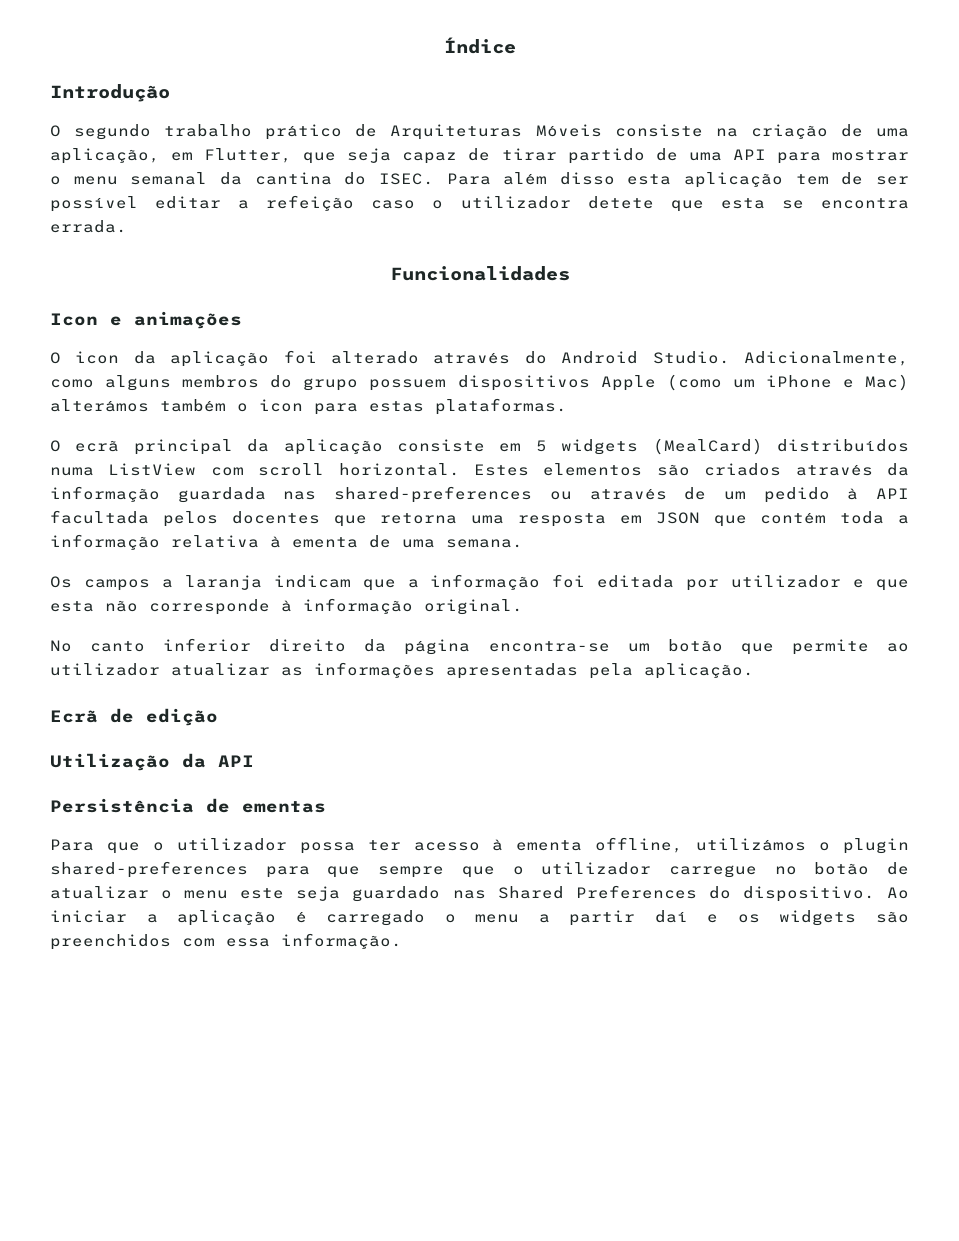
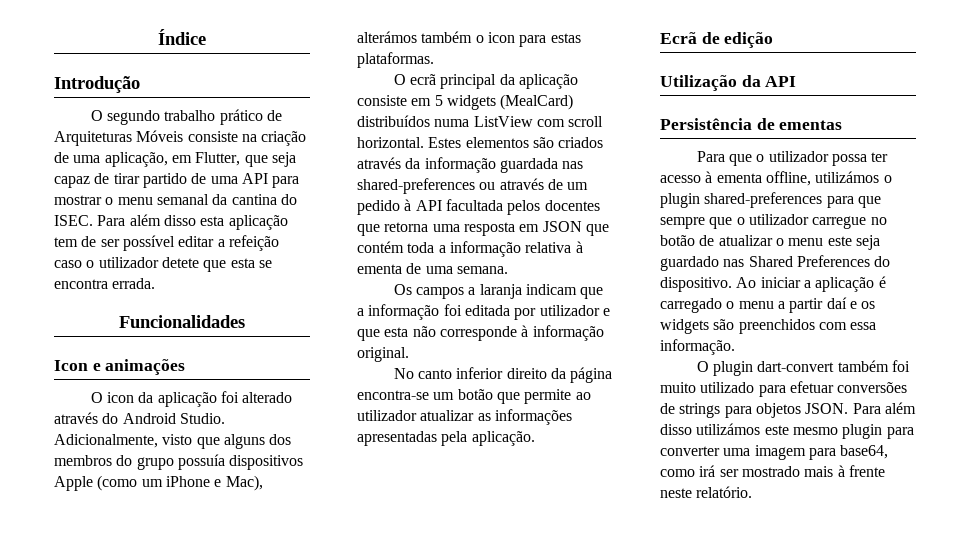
[50,375,172,391] como alguns -> [162,434,292,449] visto que alguns dos
[369,379,447,391] possuem -> [177,454,225,470] possuía
[865,374,910,391] Mac) -> [225,475,263,491] Mac),
(402, 941) none -> [696,360,911,376] [660,381,908,397] [660,402,916,418] [660,423,914,439] [660,445,889,460] [660,465,885,477] [660,486,753,498] // O plugin dart-convert também foi muito utilizado para efetuar conversões de strings para objetos JSON. Para além disso utilizámos este mesmo plugin para converter uma imagem para base64, como irá ser mostrado mais à frente neste relatório.

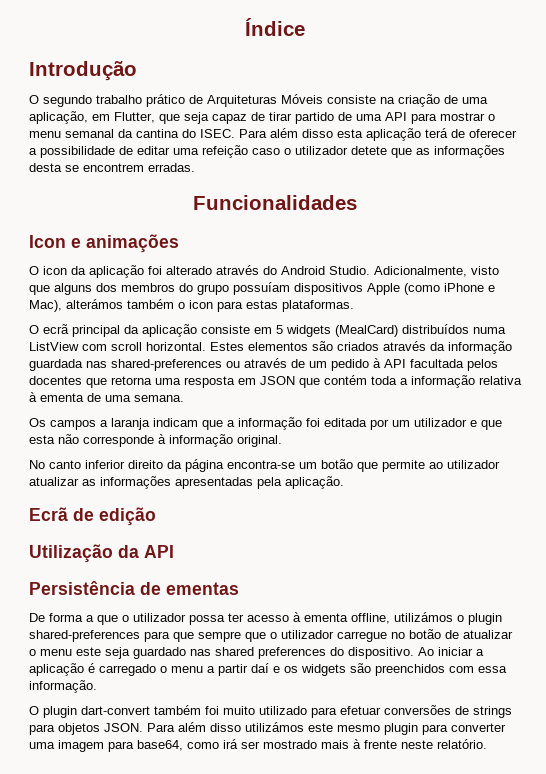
[54,235,225,251] tem de ser possível editar a -> [425,128,517,138] [29,146,199,158] terá de oferecer a possibilidade de editar uma
[230,258,272,268] [54,278,156,289] esta se encontra errada. -> [416,145,505,158] [29,163,195,172] as informações desta se encontrem erradas.
[177,454,225,470] possuía -> [233,282,290,295] possuíam
[141,479,163,487] um -> (440, 289) none
(537, 314) none -> [392,420,410,427] um
[696,151,725,162] Para -> [29,613,94,622] De forma a
[748,255,870,267] Shared Preferences -> [215,647,326,659] shared preferences

